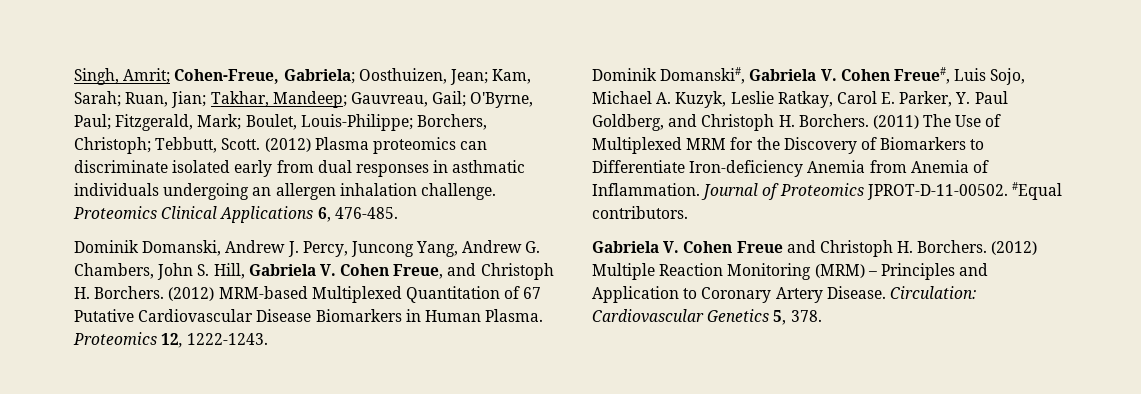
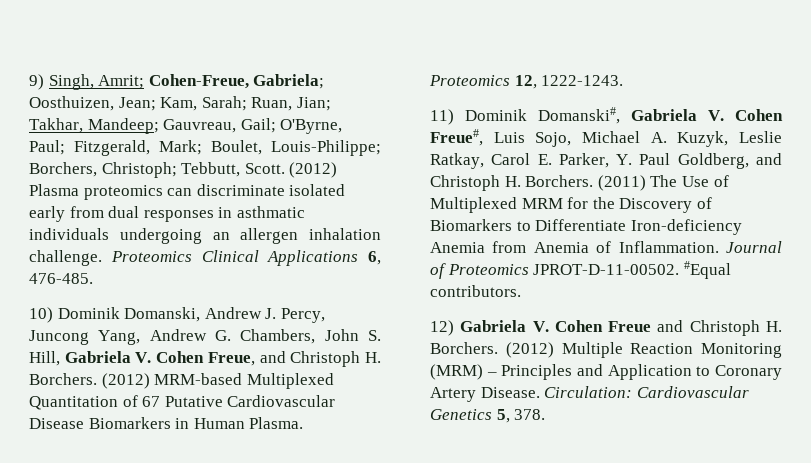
(74, 76) none -> [29,74,44,90] 9)
(398, 213) none -> [29,307,53,323] 10)
(269, 339) none -> [430,109,454,125] 11)
(688, 212) none -> [430,320,454,336] 12)

